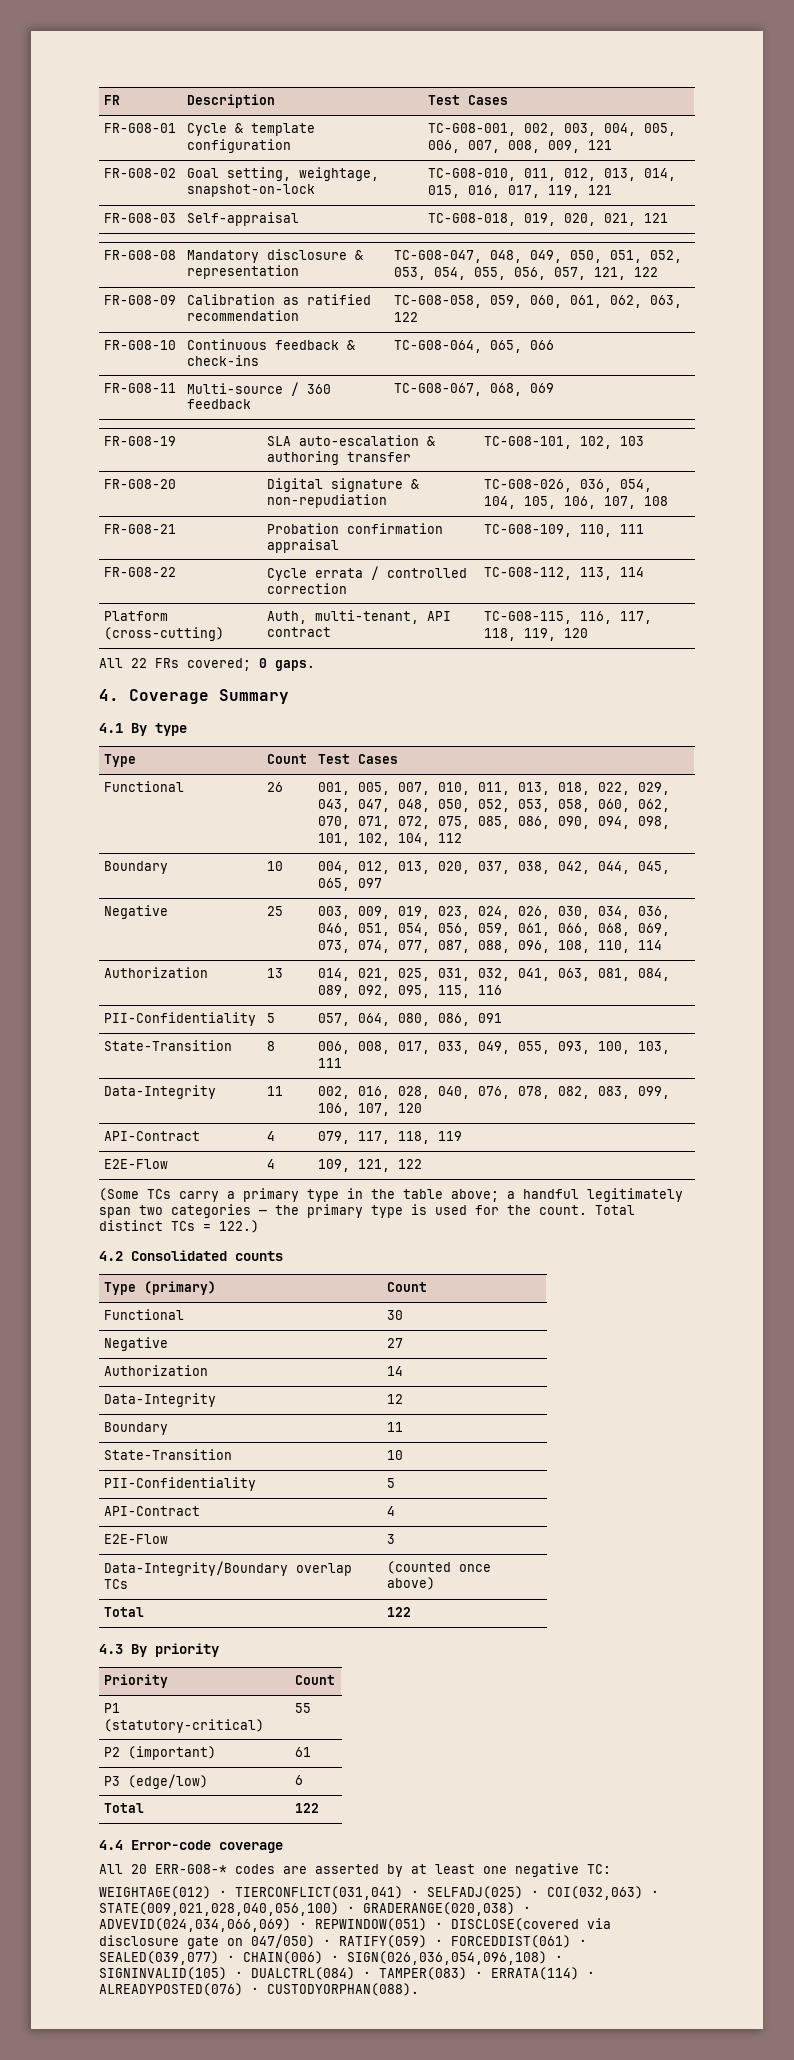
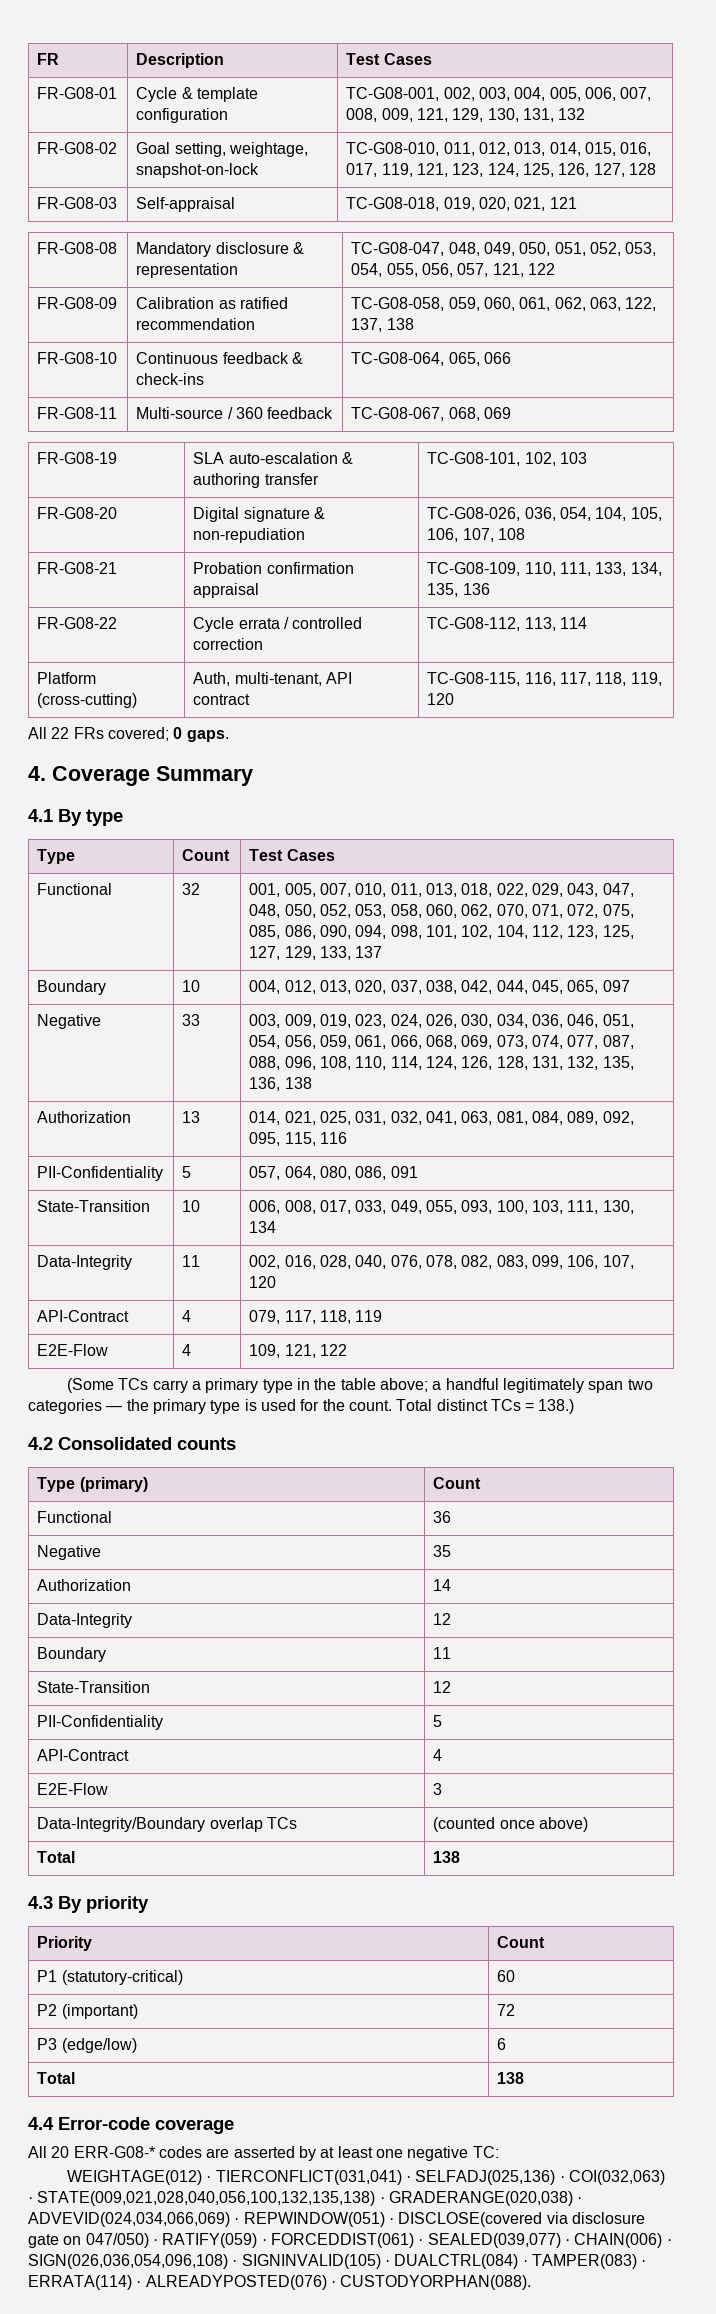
[588,140,613,150] 121 -> [417,108,586,122] 121, 129, 130, 131, 132
[588,185,613,195] 121 -> [417,163,657,177] 121, 123, 124, 125, 126, 127, 128
[394,312,419,322] 122 -> [625,297,657,311] [351,318,414,332] 122, 137, 138
[620,524,645,534] 111 -> [560,562,662,576] [427,583,490,597] 111, 133, 134, 135, 136
[267,782,284,792] 26 -> [182,883,201,895] 32
[438,833,463,843] 112 -> [532,925,634,939] [249,946,383,960] 112, 123, 125, 127, 129, 133, 137
[267,906,284,916] 25 -> [182,1014,201,1026] 33
[638,940,663,950] 114 -> [390,1056,634,1070] [249,1077,312,1091] 114, 124, 126, 128, 131, 132, 135, 136, 138
[267,1041,276,1051] 8 -> [182,1200,201,1212] 10
[318,1058,343,1068] 111 -> [567,1200,634,1214] [249,1221,277,1233] 111, 130, 134
[219,1220,259,1233] 122.) -> [538,1399,575,1414] 138.)
[387,1310,404,1320] [104,1337,169,1351] [387,1338,404,1348] 30 // Negative | 27 -> [433,1511,452,1523] [37,1545,102,1560] [433,1545,452,1557] 36 // Negative | 35
[387,1450,404,1460] 10 -> [433,1681,452,1693] 12
[387,1607,412,1617] 122 -> [433,1851,461,1863] 138
[295,1703,312,1713] 55 -> [497,1970,516,1982] 60
[295,1747,312,1757] 61 -> [497,2004,516,2016] 72
[295,1803,320,1813] 122 -> [497,2072,525,2084] 138
[427,1886,523,1899] SELFADJ(025) -> [415,2170,556,2185] SELFADJ(025,136)
[99,1902,339,1916] STATE(009,021,028,040,056,100) -> [37,2191,376,2206] STATE(009,021,028,040,056,100,132,135,138)

